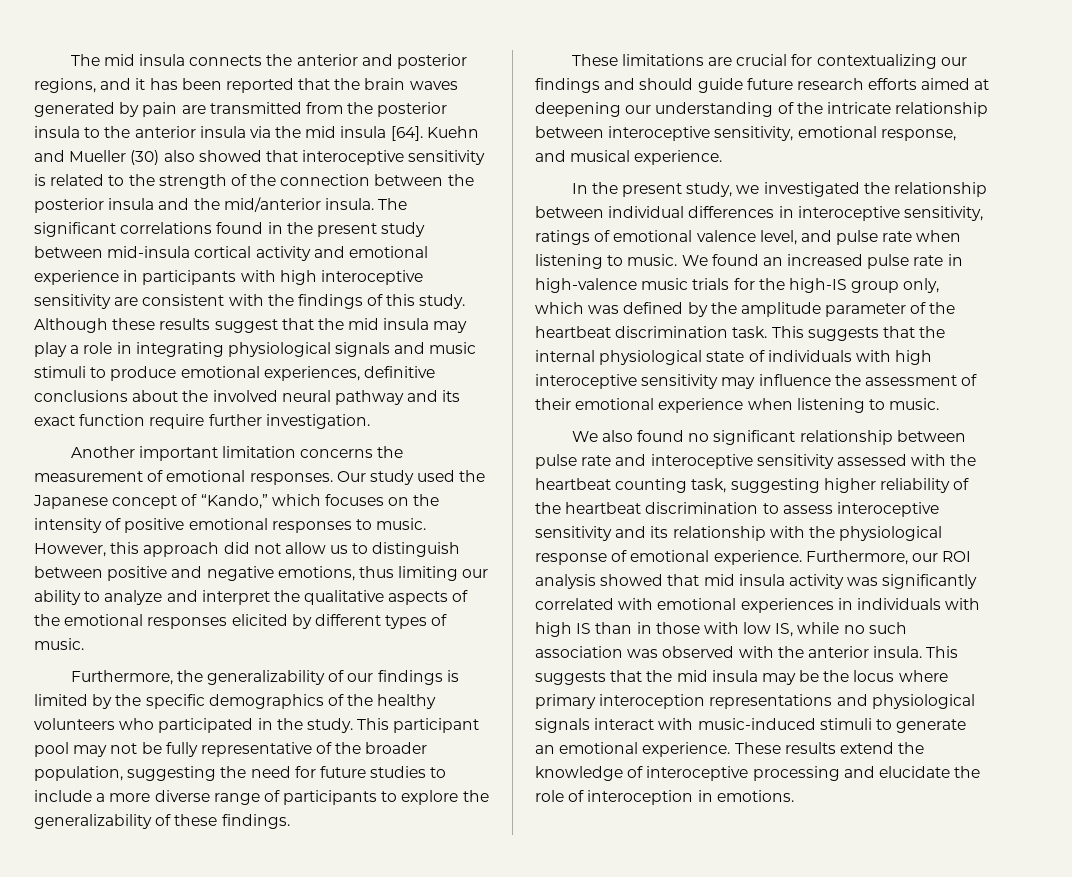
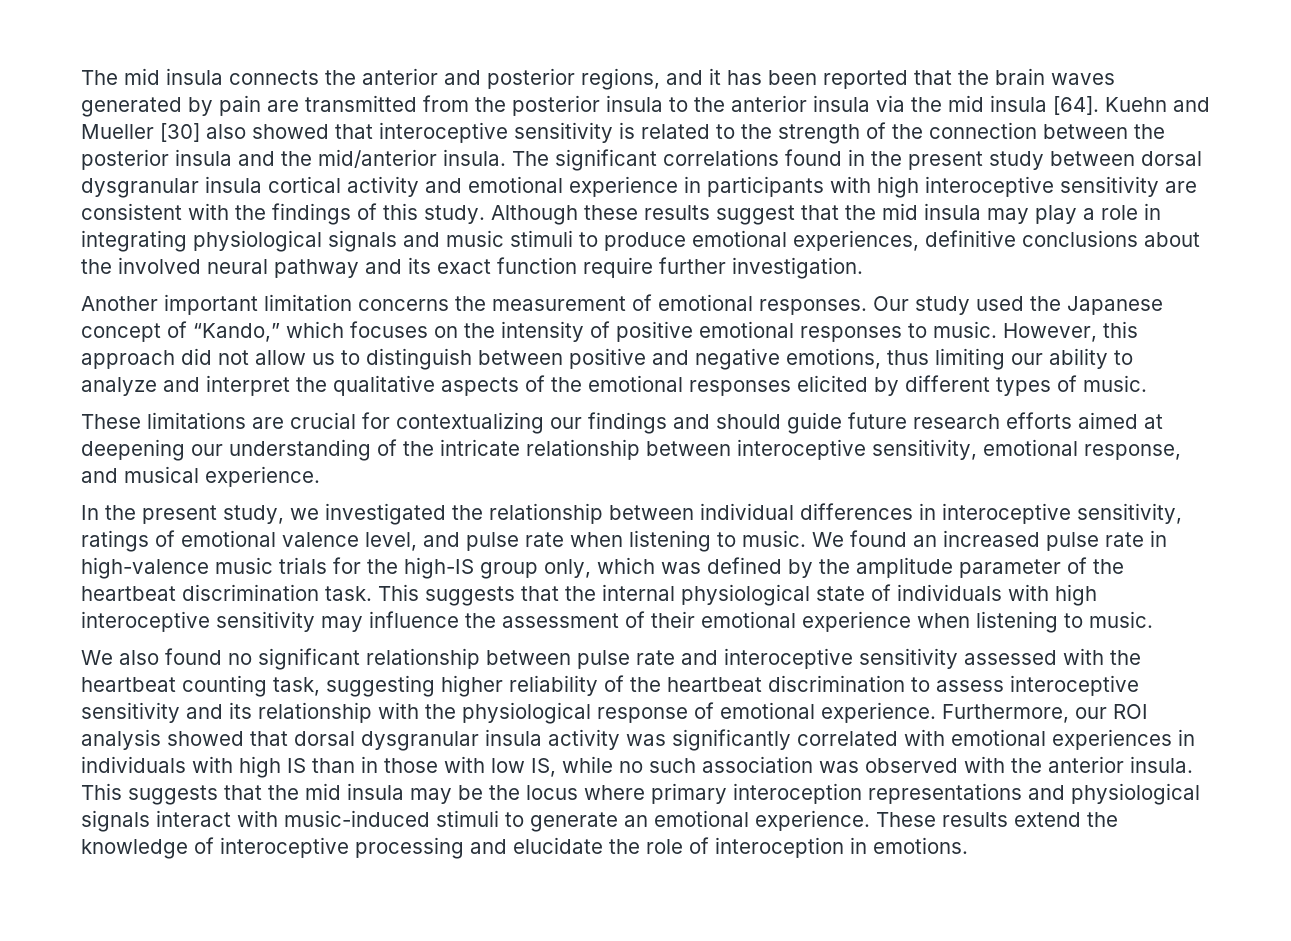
[130,150,160,165] (30) -> [160,123,200,142] [30]
[107,246,191,258] mid-insula -> [1141,151,1202,166] [81,176,262,198] dorsal dysgranular insula
[70,670,459,685] [34,694,437,709] [34,718,480,733] [34,742,428,757] [34,766,447,781] [34,790,489,805] [34,814,290,829] // Furthermore, the generalizability of our findings is limited by the specific demographics of the healthy volunteers who participated in the study. This participant pool may not be fully representative of the broader population, suggesting the need for future studies to include a more diverse range of participants to explore the generalizability of these findings. -> (1147, 383) none
[703,574,735,586] mid -> [294,731,479,751] dorsal dysgranular

